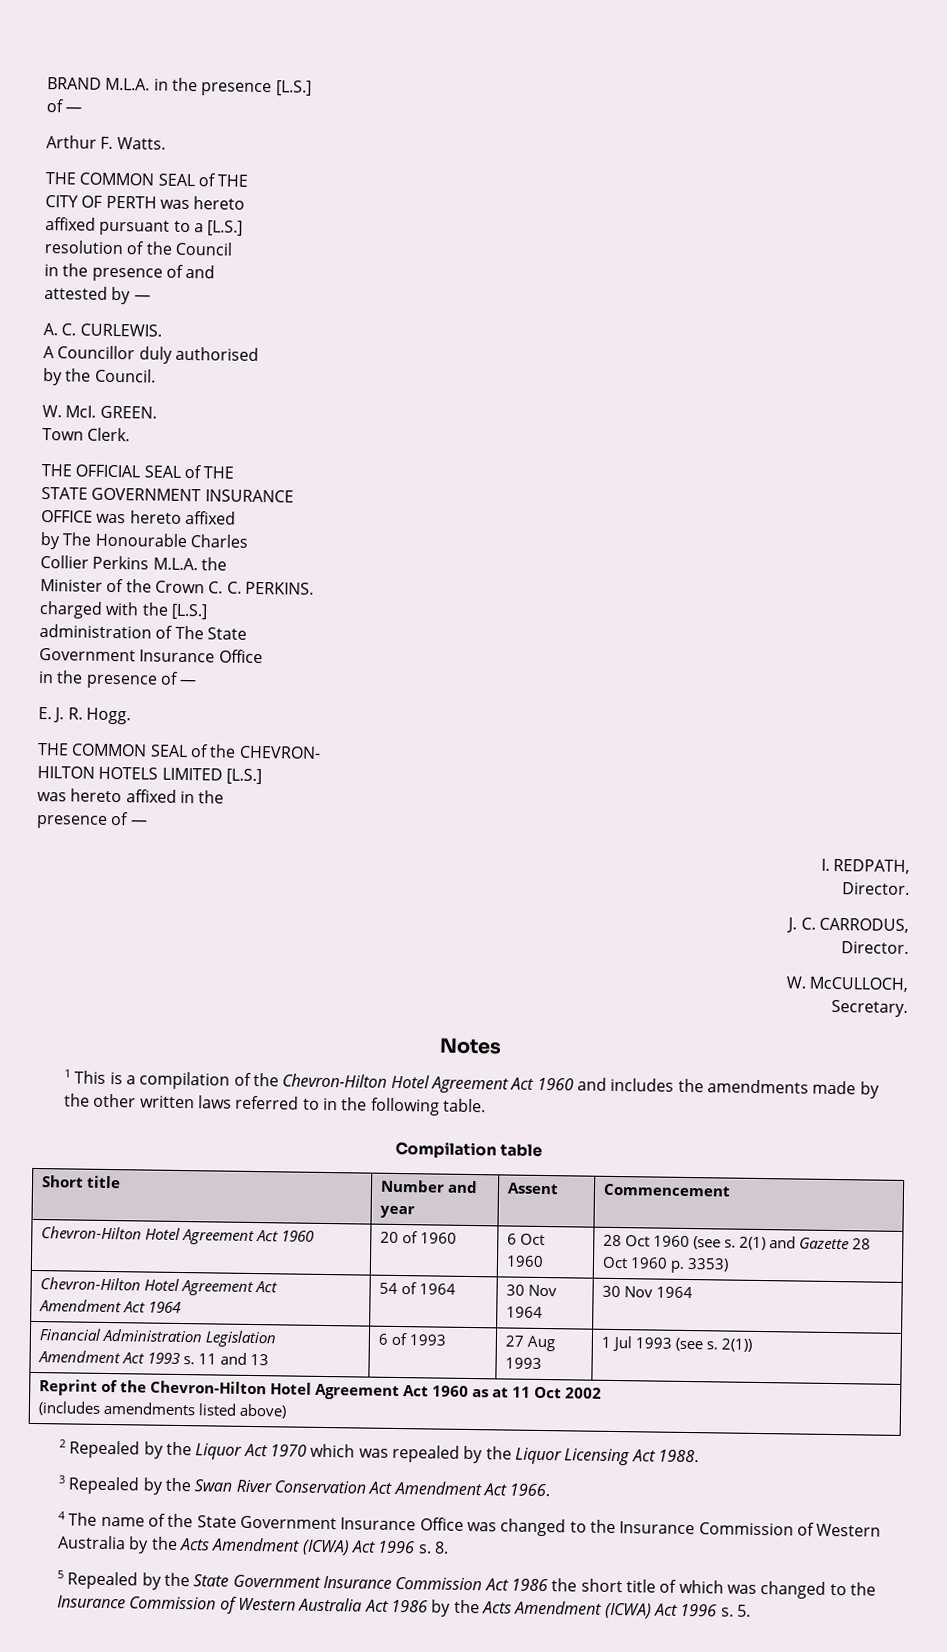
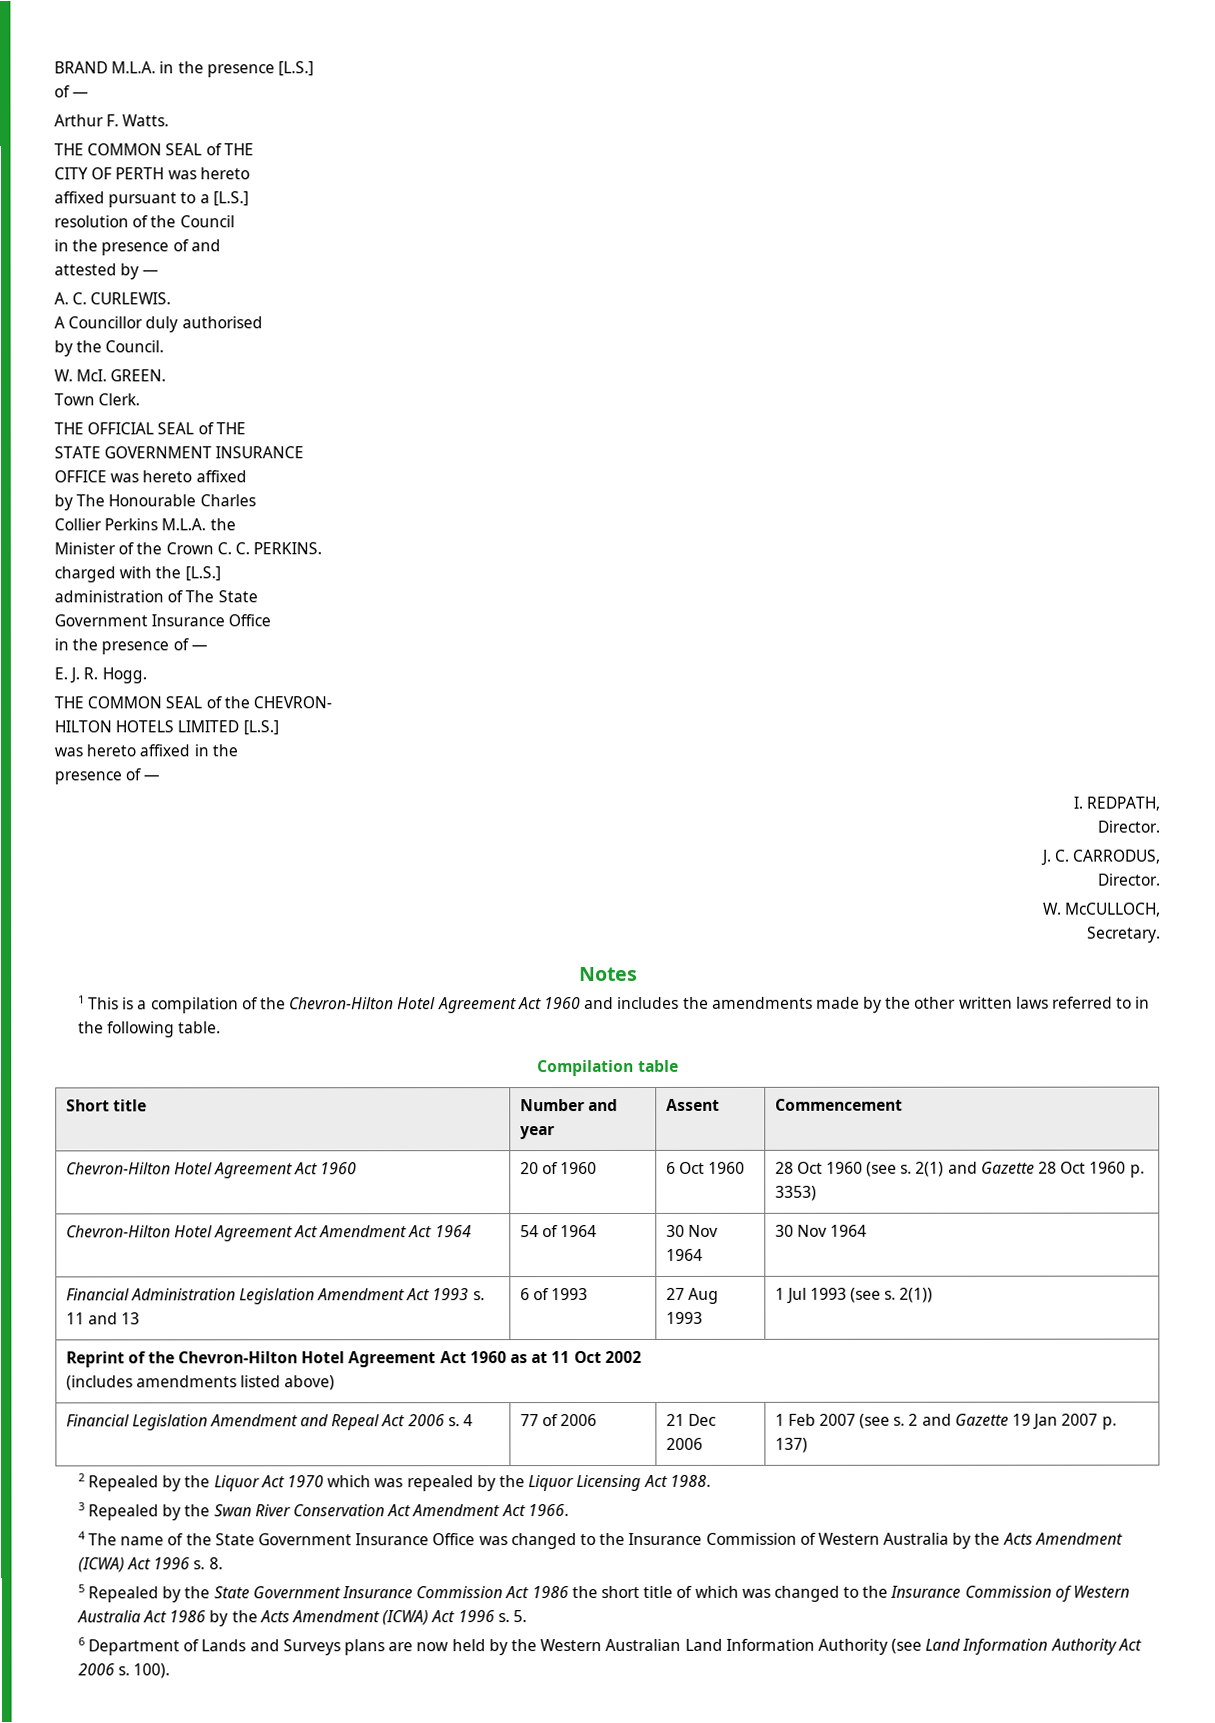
(288, 1411) none -> [65,1414,474,1431] [519,1414,597,1427] [665,1413,716,1426] [665,1437,703,1450] [774,1413,1117,1430] [774,1437,808,1453] // Financial Legislation Amendment and Repeal Act 2006 s. 4 | 77 of 2006 | 21 Dec 2006 | 1 Feb 2007 (see s. 2 and Gazette 19 Jan 2007 p. 137)
(751, 1610) none -> [77,1637,1142,1656] [77,1663,171,1679] // 6 Department of Lands and Surveys plans are now held by the Western Australian Land Information Authority (see Land Information Authority Act 2006 s. 100).

